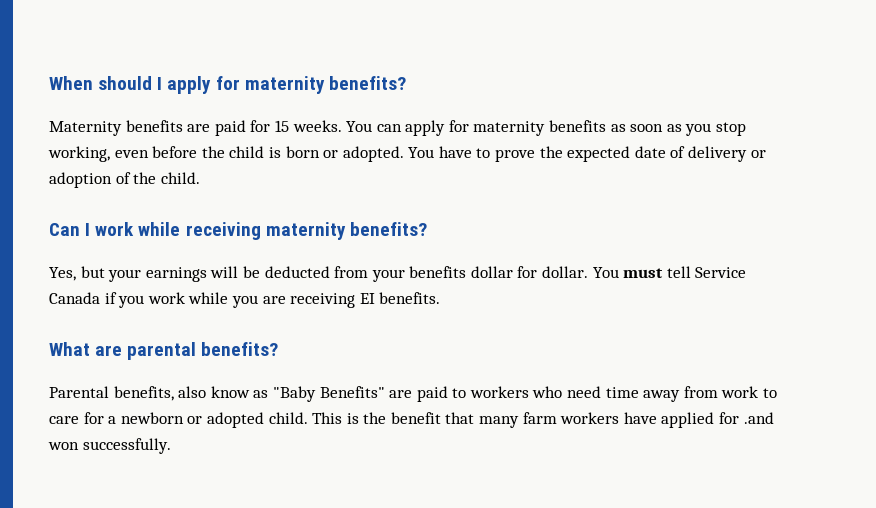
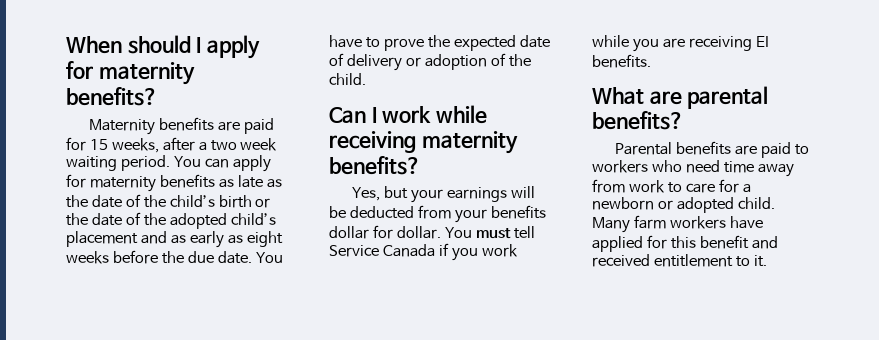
[292,120,342,132] weeks. -> [111,137,278,153] [66,155,170,171] weeks, after a two week waiting period.
[630,122,747,136] [48,146,404,162] soon as you stop working, even before the child is born or adopted. -> [237,175,282,188] [66,194,271,208] [66,212,276,229] [66,231,283,248] [66,250,252,264] late as the date of the child’s birth or the date of the adopted child’s placement and as early as eight weeks before the due date.
[113,386,385,402] benefits, also know as "Baby Benefits" -> [676,141,732,155] benefits
[312,412,520,428] This is the benefit that many -> [592,217,630,233] Many
[743,412,774,424] [48,438,171,454] .and won successfully. -> [670,235,778,249] [592,254,767,267] this benefit and received entitlement to it.

